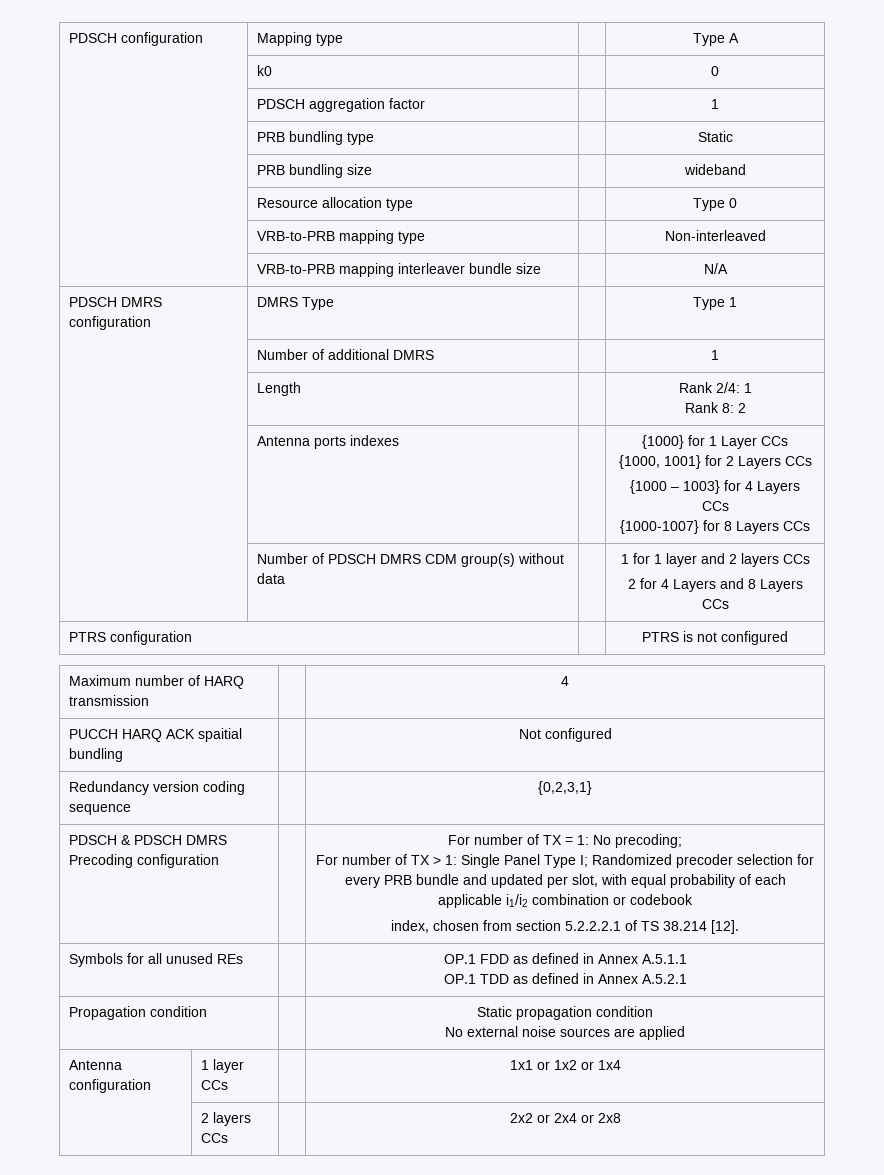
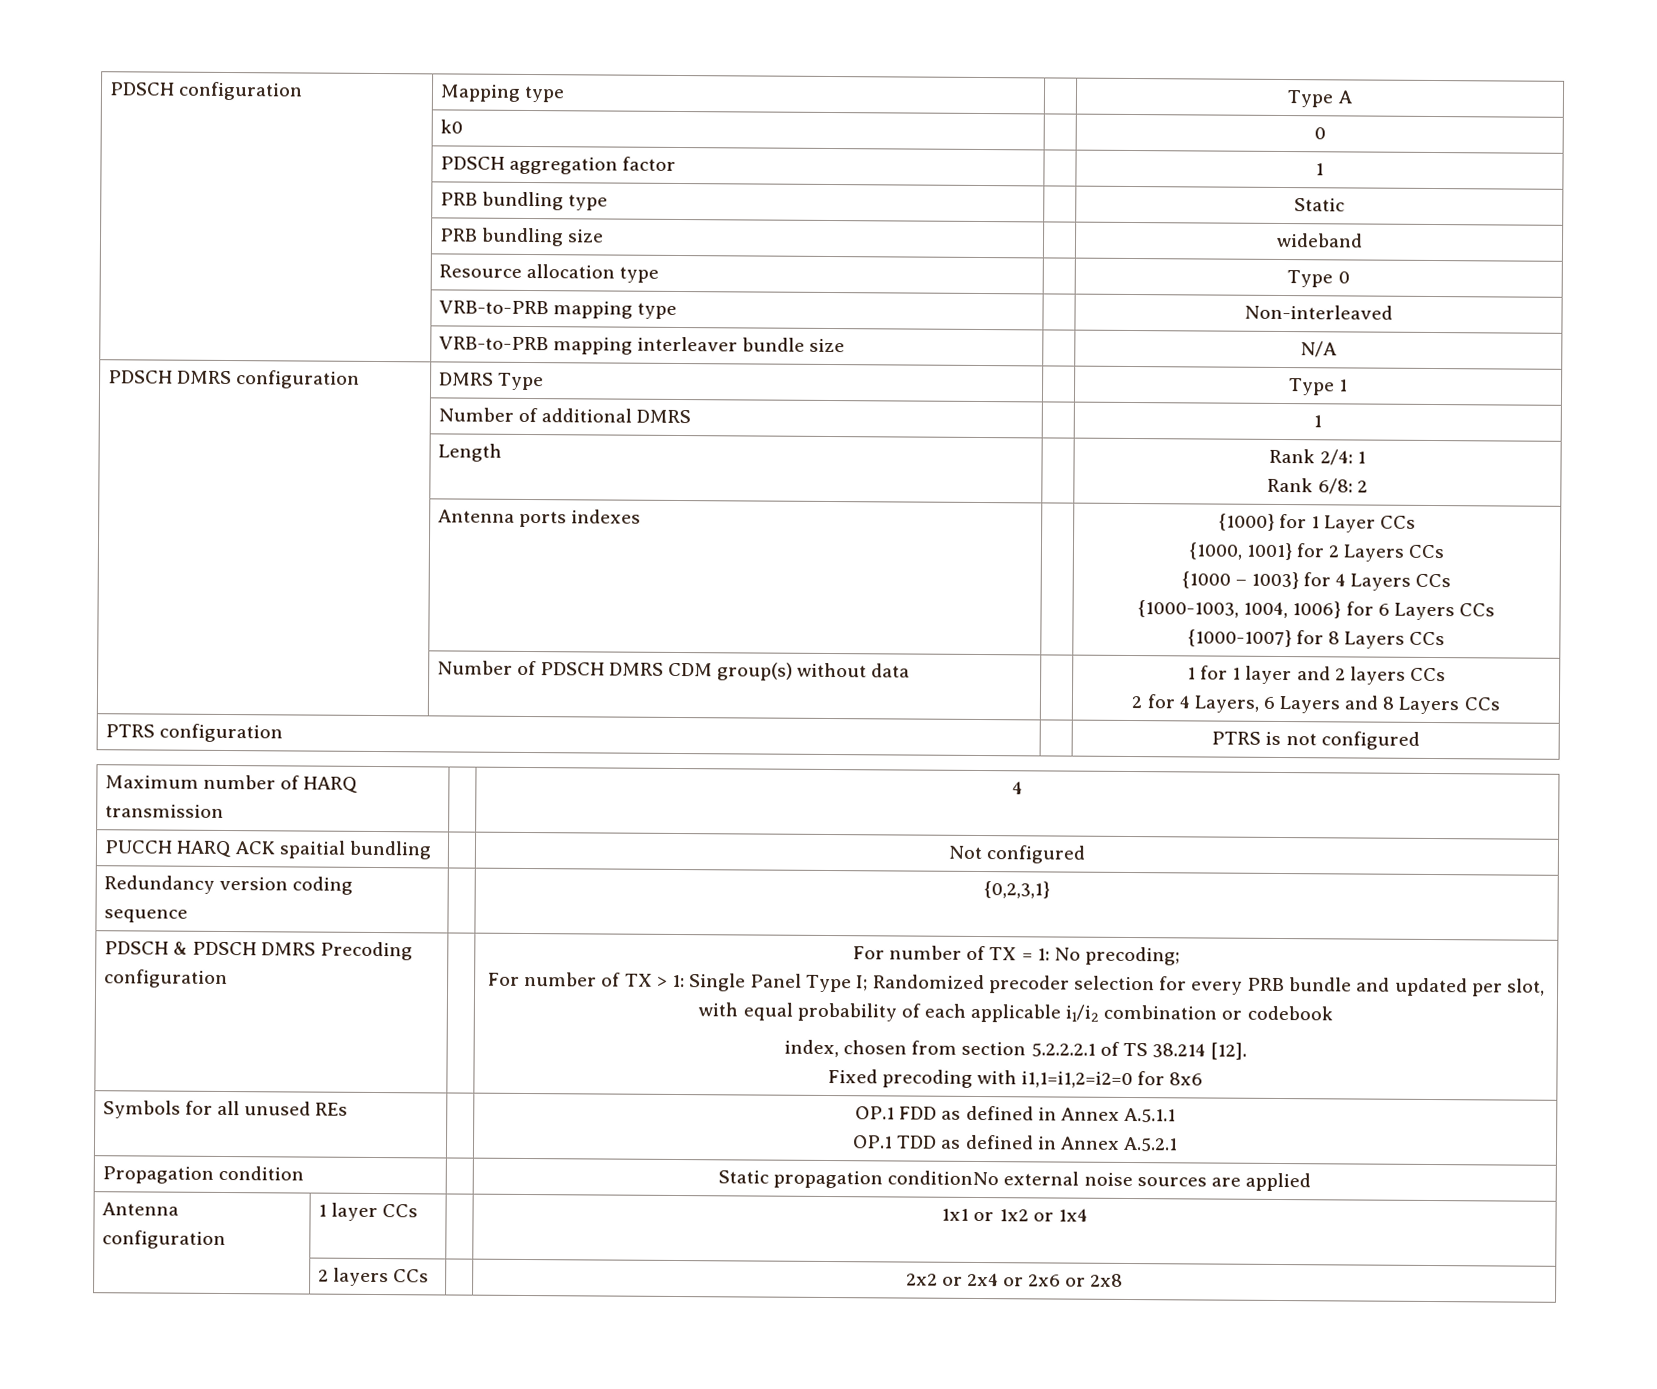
[721,403,734,413] 8: -> [1317,478,1353,495] 6/8:
(729, 506) none -> [1138,600,1495,621] // {1000-1003, 1004, 1006} for 6 Layers CCs
(669, 584) none -> [1193,695,1275,713] Layers, 6
(739, 927) none -> [827,1069,1204,1089] // Fixed precoding with i1,1=i1,2=i2=0 for 8x6
[596,1006,653,1017] [444,1027,463,1037] condition // No -> [887,1170,1000,1186] conditionNo
(594, 1118) none -> [1028,1274,1087,1287] 2x6 or

